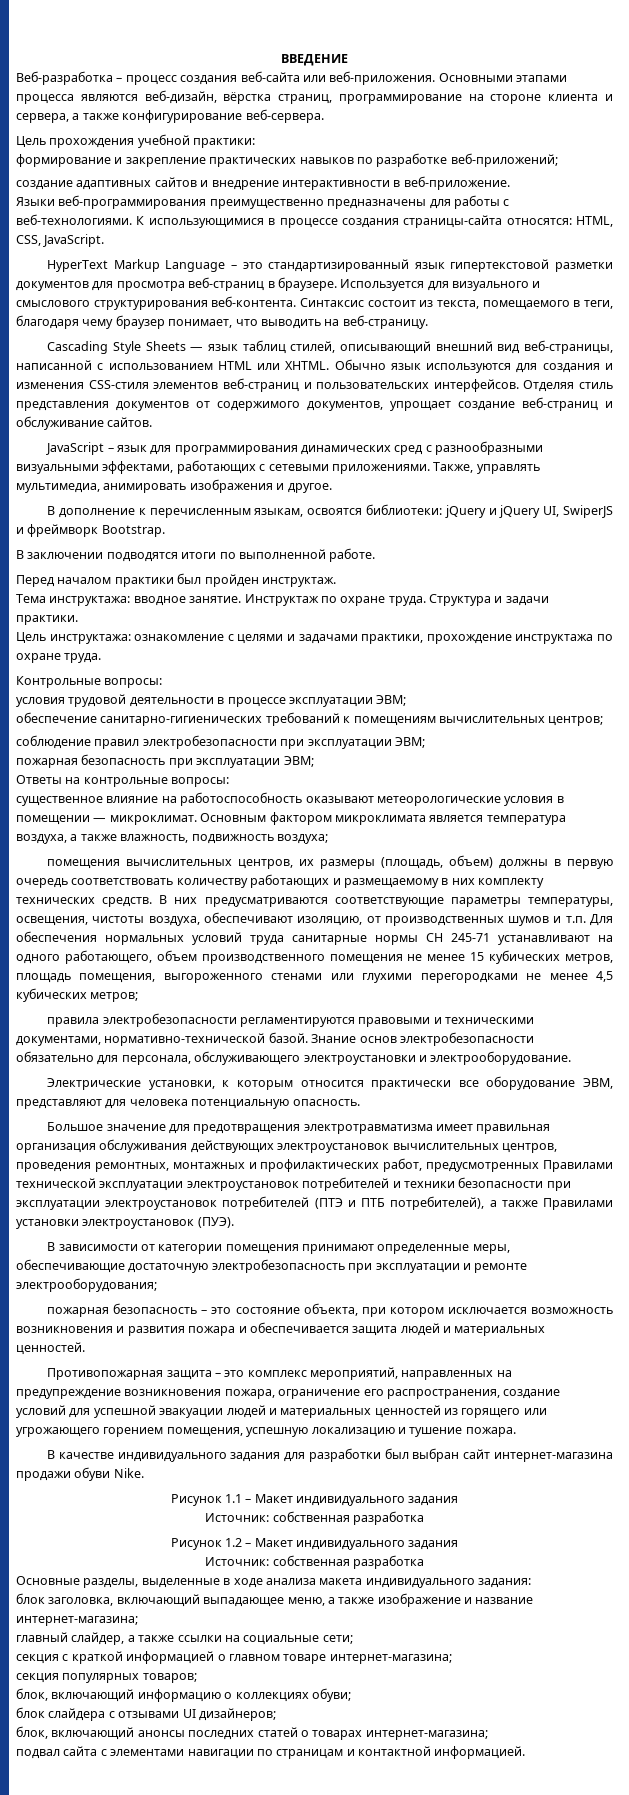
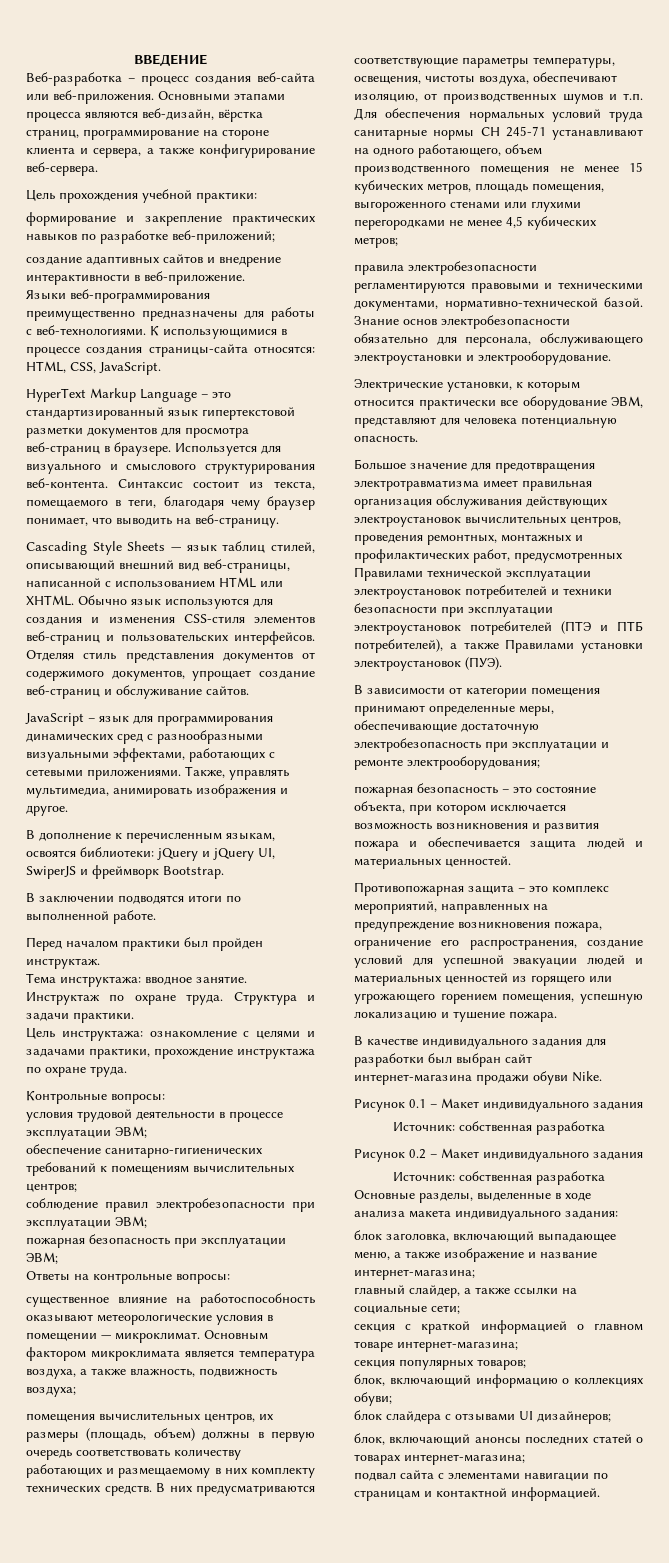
[224,1494,242,1503] 1.1 -> [409,1099,426,1108] 0.1
[224,1538,242,1547] 1.2 -> [409,1149,426,1159] 0.2

